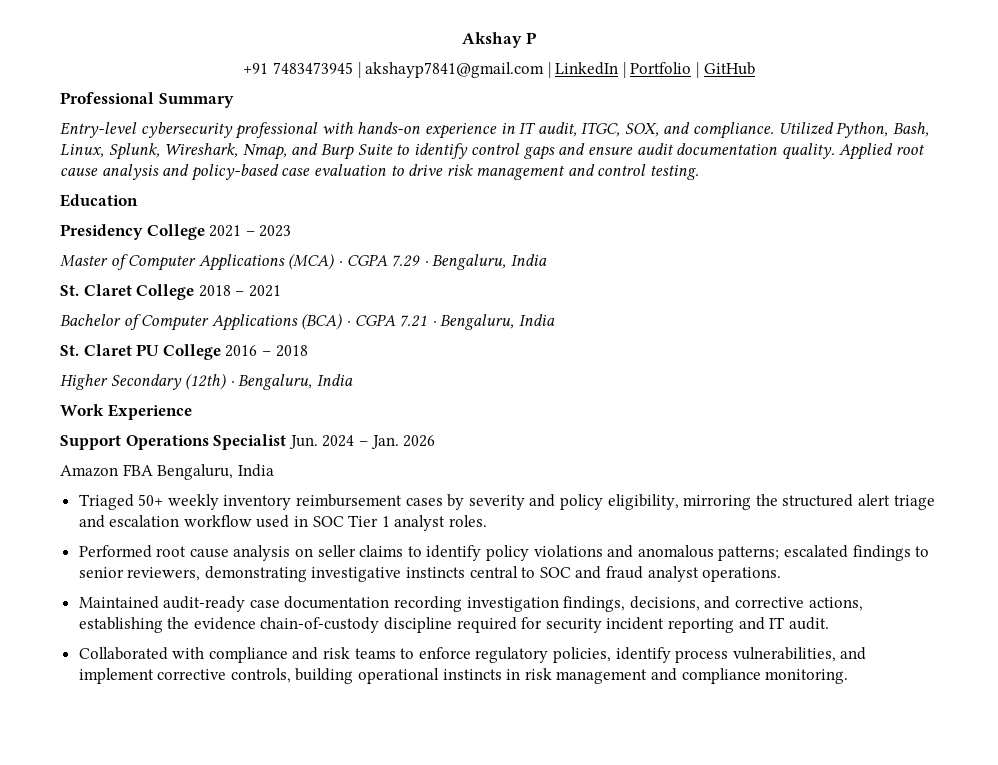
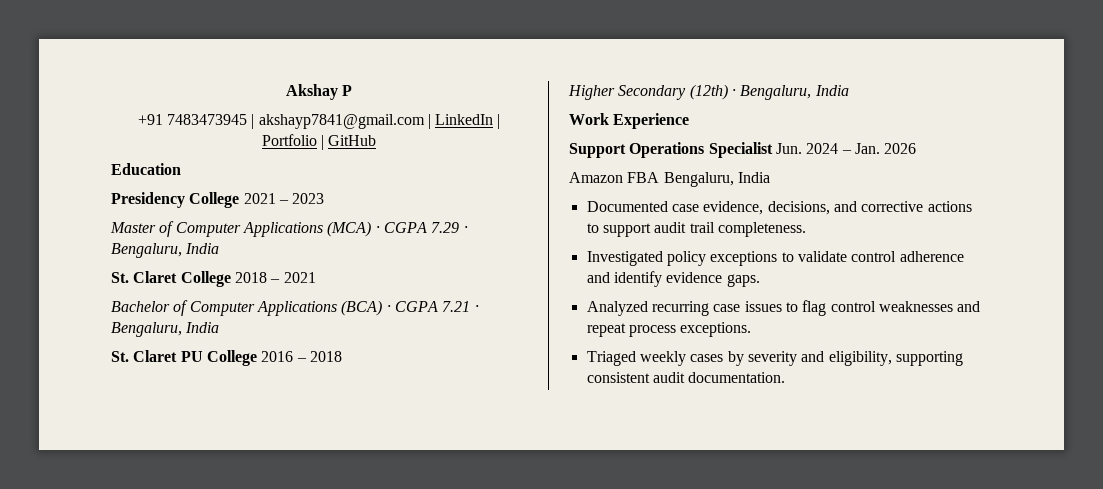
[60,92,234,108] [60,122,929,139] [60,143,926,160] [60,164,700,181] // Professional Summary // Entry-level cybersecurity professional with hands-on experience in IT audit, ITGC, SOX, and compliance. Utilized Python, Bash, Linux, Splunk, Wireshark, Nmap, and Burp Suite to identify control gaps and ensure audit documentation quality. Applied root cause analysis and policy-based case evaluation to drive risk management and control testing. -> (377, 140) none
[78,494,935,510] [78,515,488,531] [78,545,930,561] [78,566,782,582] [78,596,863,612] [78,617,829,633] [78,647,867,663] [78,668,849,684] Triaged 50+ weekly inventory reimbursement cases by severity and policy eligibility, mirroring the structured alert triage and escalation workflow used in SOC Tier 1 analyst roles. // Performed root cause analysis on seller claims to identify policy violations and anomalous patterns; escalated findings to senior reviewers, demonstrating investigative instincts central to SOC and fraud analyst operations. // Maintained audit-ready case documentation recording investigation findings, decisions, and corrective actions, establishing the evidence chain-of-custody discipline required for security incident reporting and IT audit. // Collaborated with compliance and risk teams to enforce regulatory policies, identify process vulnerabilities, and implement corrective controls, building operational instincts in risk management and compliance monitoring. -> [586,201,972,215] [586,222,806,237] [586,251,964,266] [586,271,760,287] [586,300,981,316] [586,322,752,337] [586,351,963,366] [586,372,786,383] Documented case evidence, decisions, and corrective actions to support audit trail completeness. // Investigated policy exceptions to validate control adherence and identify evidence gaps. // Analyzed recurring case issues to flag control weaknesses and repeat process exceptions. // Triaged weekly cases by severity and eligibility, supporting consistent audit documentation.

